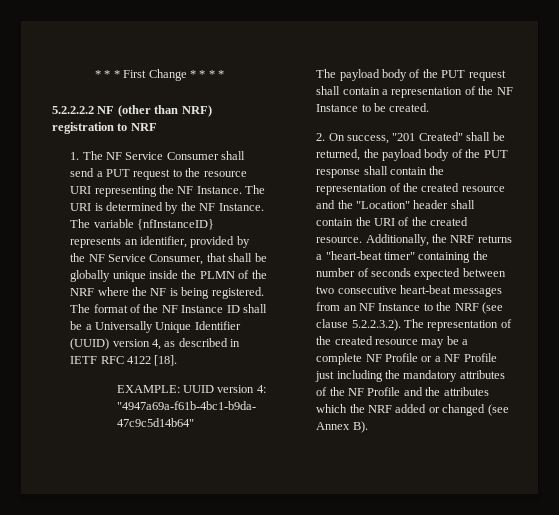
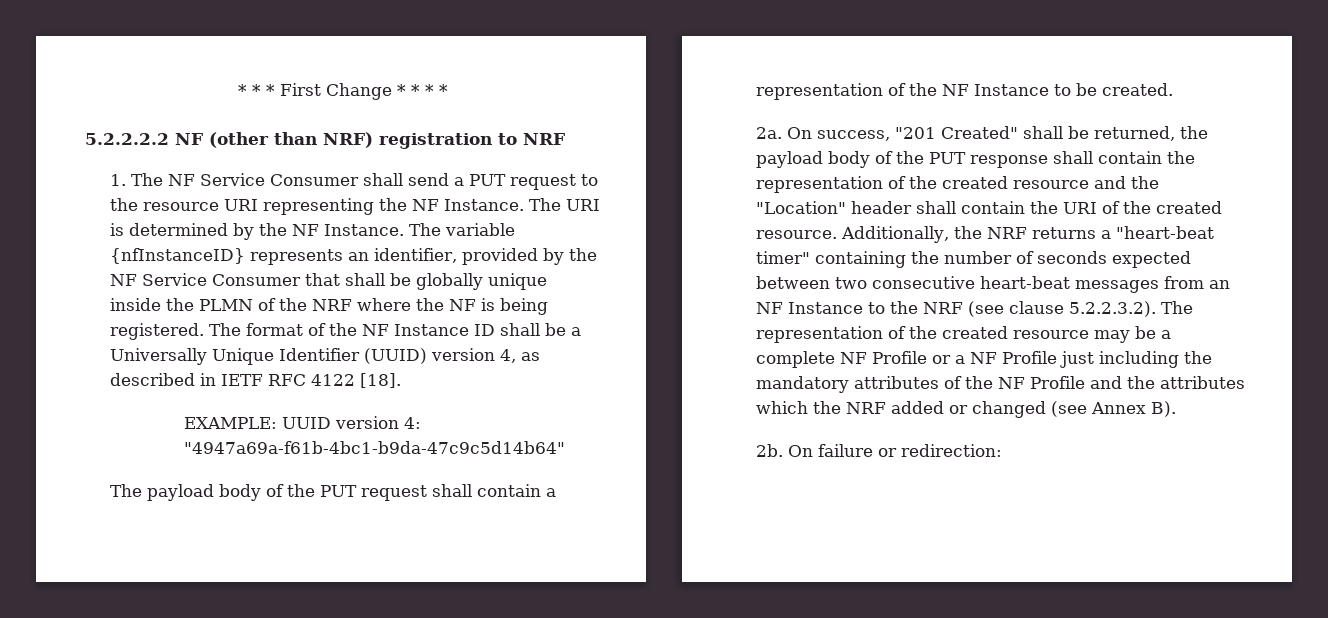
[149,254,204,265] Consumer, -> [211,274,301,286] Consumer
[316,133,326,141] 2. -> [755,127,782,139] 2a.
(368, 427) none -> [755,444,1002,457] // 2b. On failure or redirection:

